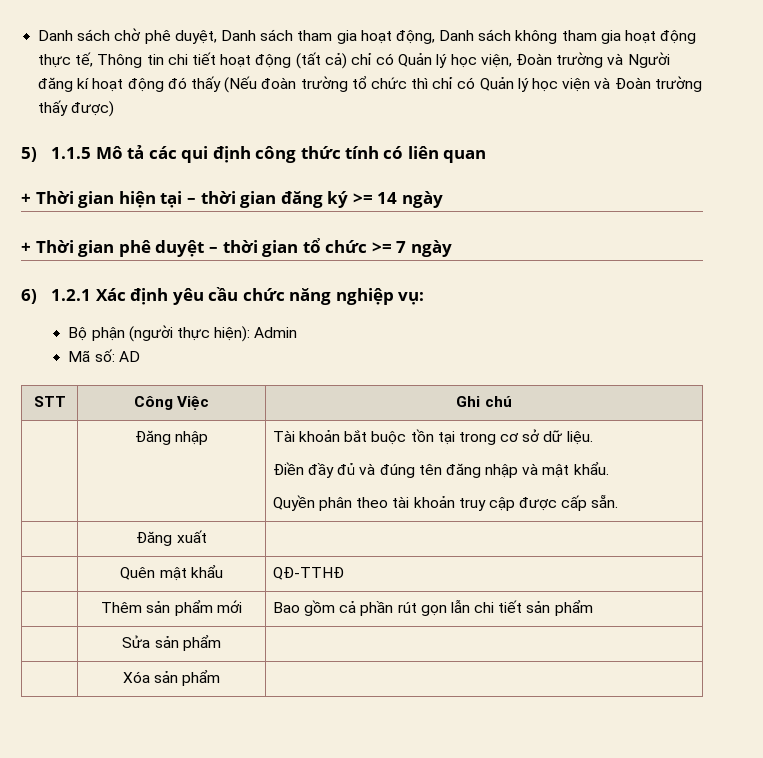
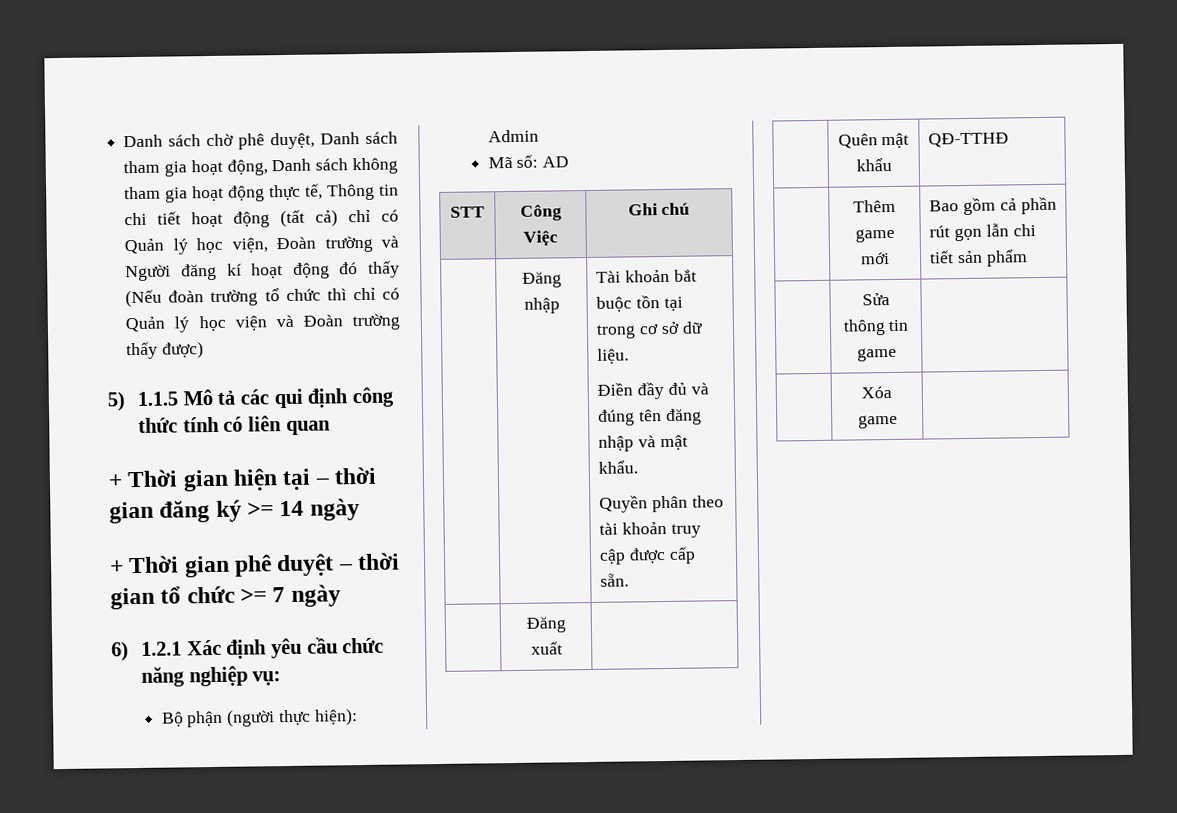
[146,600,213,616] sản phẩm -> [854,228,895,243] game
[154,635,221,651] sản phẩm -> [842,319,910,336] [856,347,897,362] thông tin game
[154,670,221,686] sản phẩm -> [857,414,898,429] game

